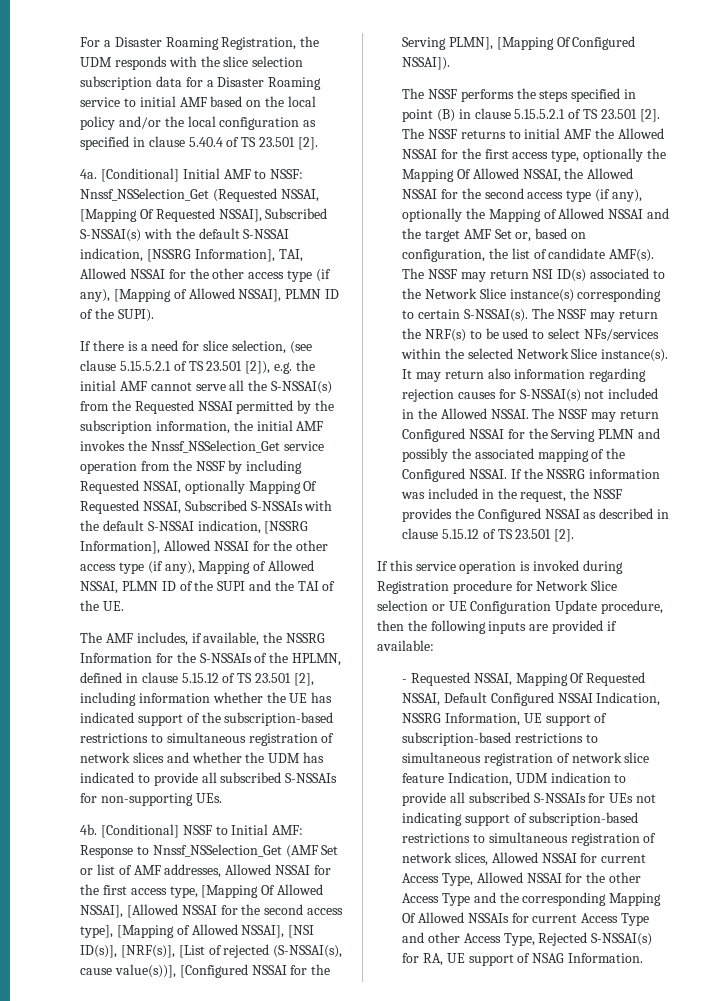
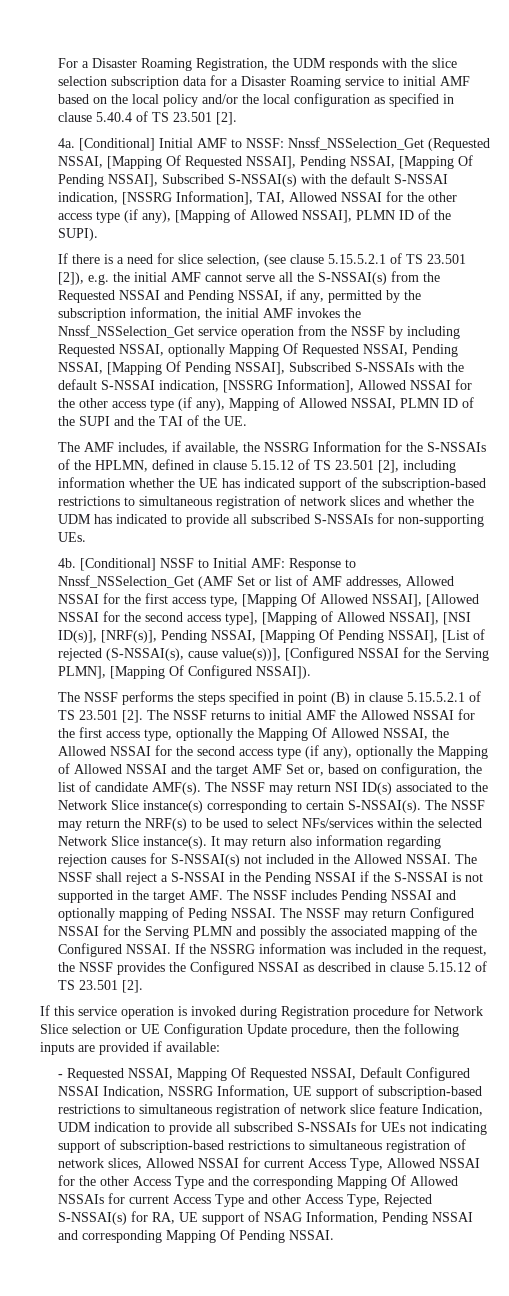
(262, 215) none -> [299,155,473,169] [57,174,158,187] Pending NSSAI, [Mapping Of Pending NSSAI],
(233, 406) none -> [163,289,324,303] and Pending NSSAI, if any,
(182, 507) none -> [411,344,458,357] [57,361,285,375] Pending NSSAI, [Mapping Of Pending NSSAI],
(176, 951) none -> [160,629,438,643] Pending NSSAI, [Mapping Of Pending NSSAI],
(588, 414) none -> [95,871,483,885] [57,890,456,903] [57,907,340,921] shall reject a S-NSSAI in the Pending NSSAI if the S-NSSAI is not supported in the target AMF. The NSSF includes Pending NSSAI and optionally mapping of Peding NSSAI. The NSSF
[567,953,643,963] Information. -> [305,1211,473,1225] [57,1229,334,1243] Information, Pending NSSAI and corresponding Mapping Of Pending NSSAI.

